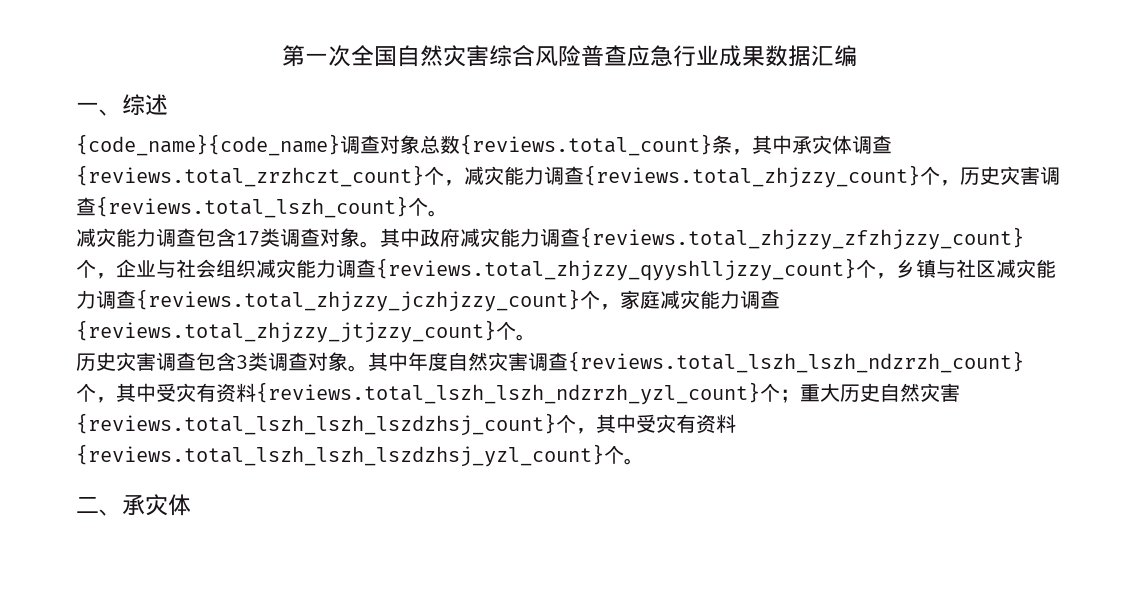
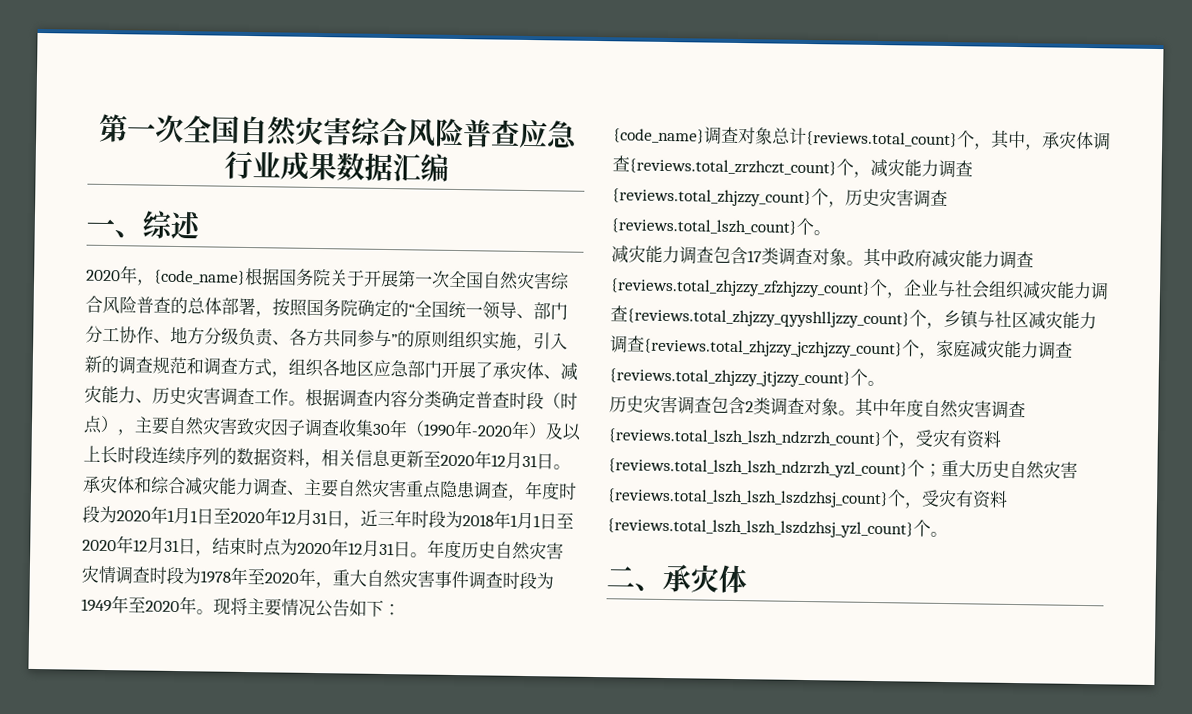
[76,134,792,156] {code_name}{code_name}调查对象总数{reviews.total_count}条，其中 -> [86,265,570,290] [85,295,568,320] [85,325,568,352] [84,355,578,381] [84,385,578,410] [83,415,582,441] [83,445,571,470] [83,475,577,501] [82,505,574,530] [82,535,564,561] [81,565,554,590] [81,595,401,618] [613,126,1043,151] 2020年，{code_name}根据国务院关于开展第一次全国自然灾害综合风险普查的总体部署，按照国务院确定的“全国统一领导、部门分工协作、地方分级负责、各方共同参与”的原则组织实施，引入新的调查规范和调查方式，组织各地区应急部门开展了承灾体、减灾能力、历史灾害调查工作。根据调查内容分类确定普查时段（时点），主要自然灾害致灾因子调查收集30年（1990年-2020年）及以上长时段连续序列的数据资料，相关信息更新至2020年12月31日。承灾体和综合减灾能力调查、主要自然灾害重点隐患调查，年度时段为2020年1月1日至2020年12月31日，近三年时段为2018年1月1日至2020年12月31日，结束时点为2020年12月31日。年度历史自然灾害灾情调查时段为1978年至2020年，重大自然灾害事件调查时段为1949年至2020年。现将主要情况公告如下： // {code_name}调查对象总计{reviews.total_count}个，其中，
[236,355,248,369] 3 -> [745,401,754,413] 2
[116,383,156,402] 其中 -> (916, 445) none
[596,414,636,433] 其中 -> (922, 505) none

